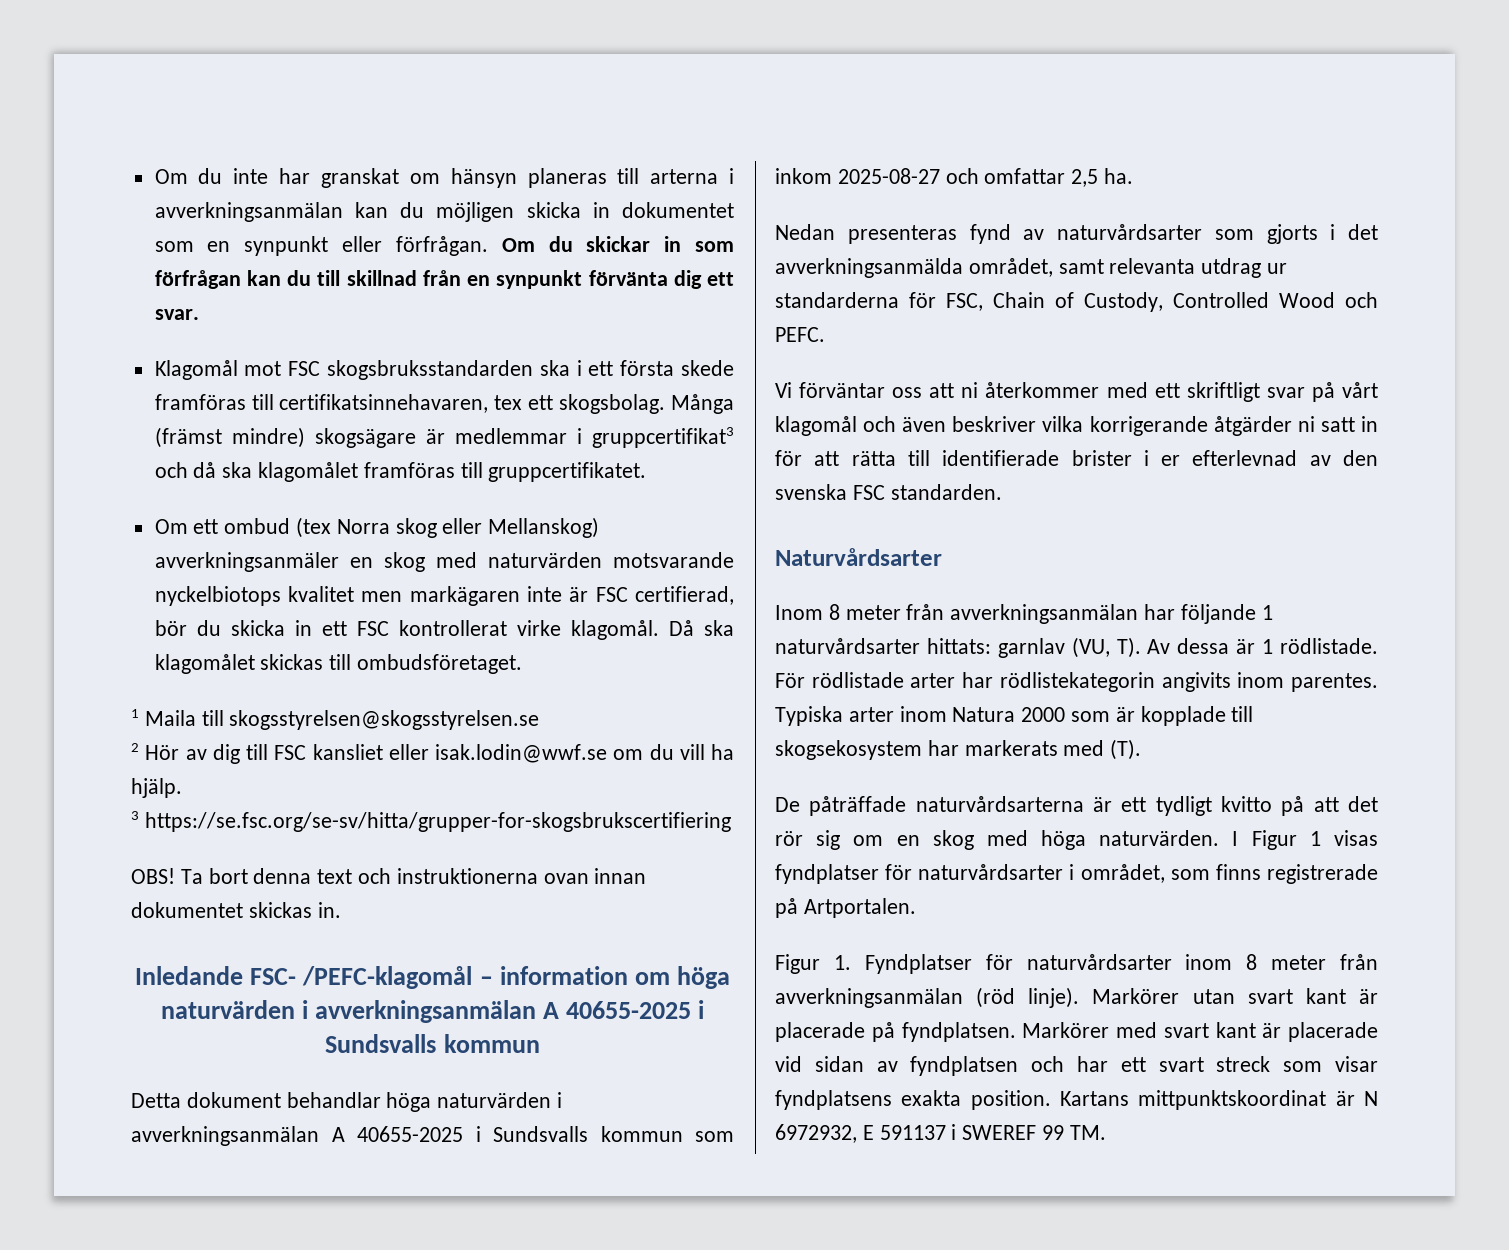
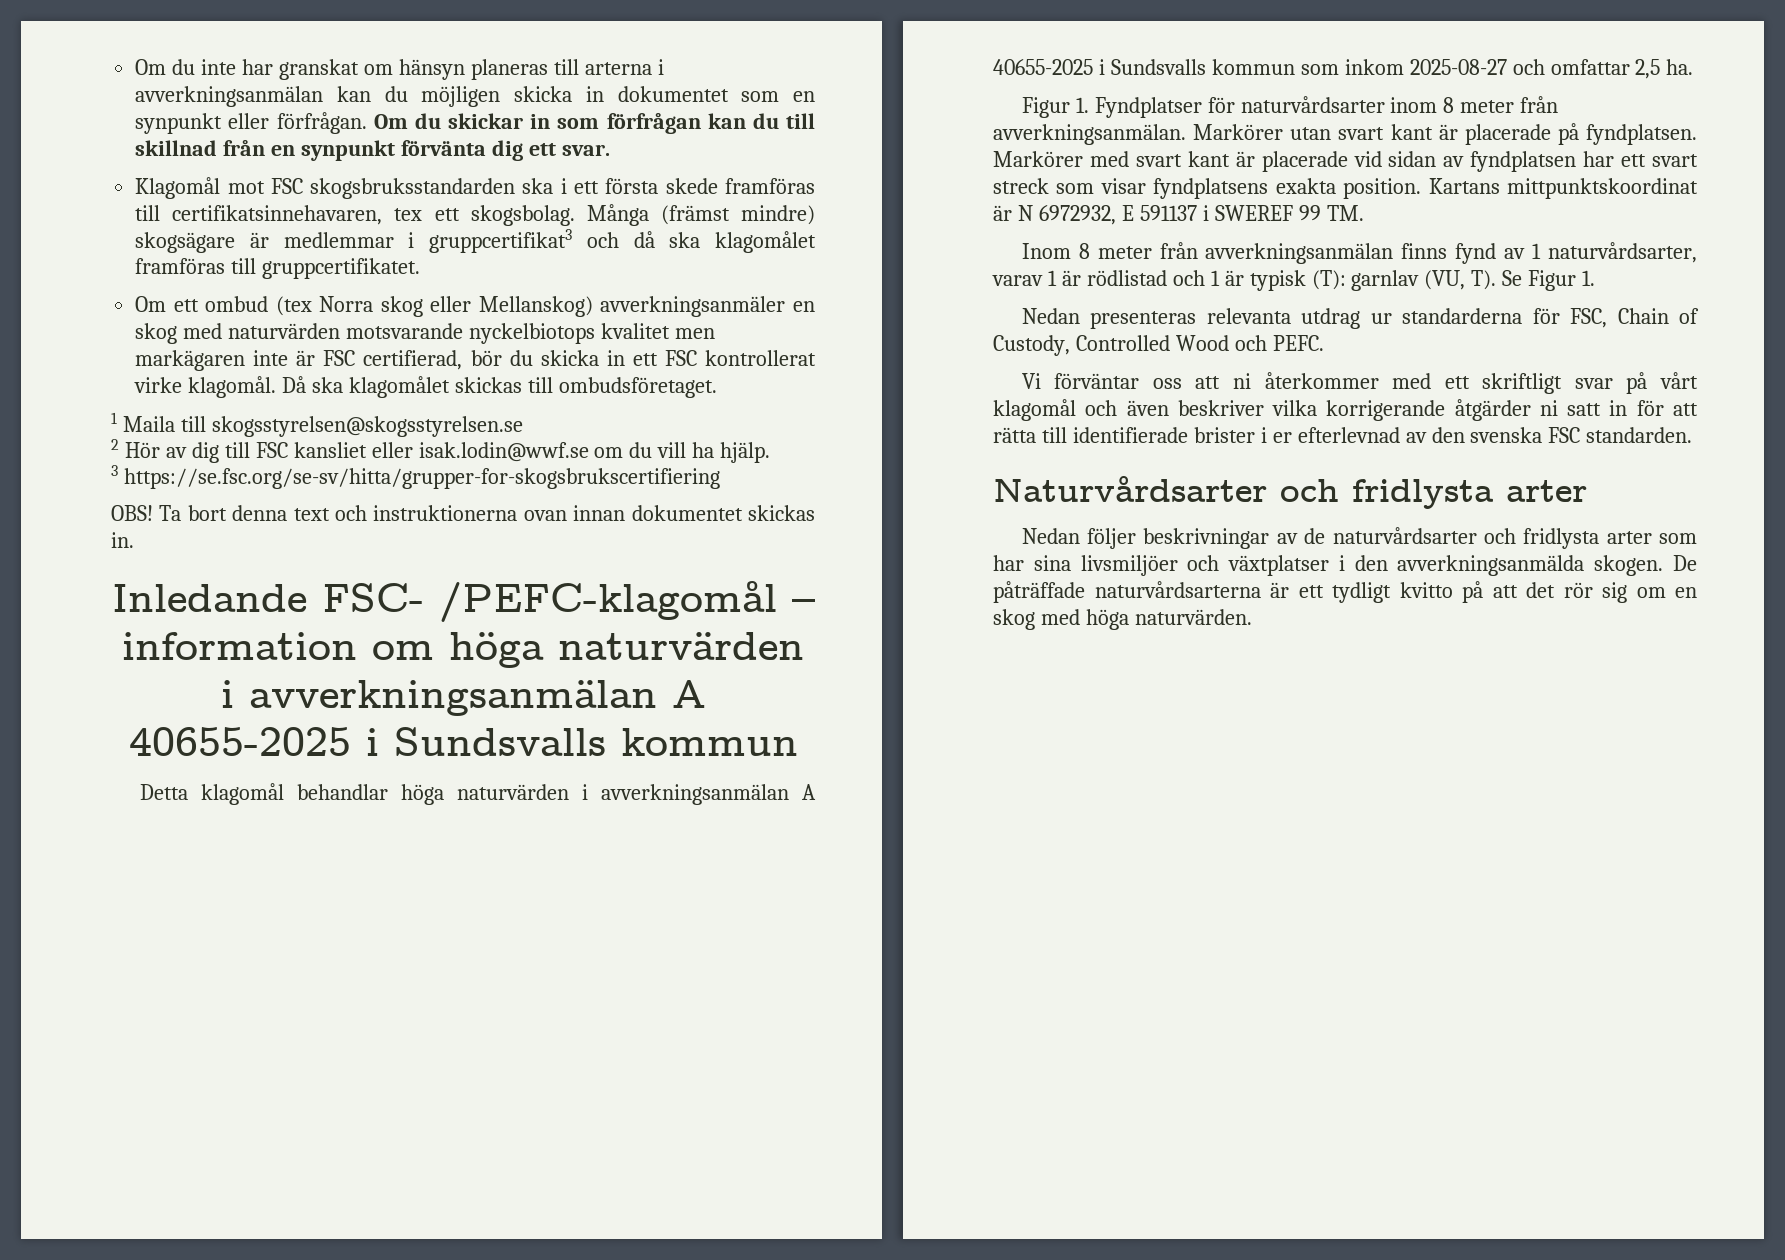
[186,1092,281,1108] dokument -> [200,783,284,805] klagomål
[775,224,1378,244] [775,258,1104,278] Nedan presenteras fynd av naturvårdsarter som gjorts i det avverkningsanmälda området, samt -> [1021,96,1559,118] [993,123,1697,145] [993,151,1698,172] [993,178,1698,199] [993,205,1364,225] [1021,242,1697,264] [992,270,1596,291] [1021,308,1197,329] Figur 1. Fyndplatser för naturvårdsarter inom 8 meter från avverkningsanmälan. Markörer utan svart kant är placerade på fyndplatsen. Markörer med svart kant är placerade vid sidan av fyndplatsen har ett svart streck som visar fyndplatsens exakta position. Kartans mittpunktskoordinat är N 6972932, E 591137 i SWEREF 99 TM. // Inom 8 meter från avverkningsanmälan finns fynd av 1 naturvårdsarter, varav 1 är rödlistad och 1 är typisk (T): garnlav (VU, T). Se Figur 1. // Nedan presenteras
[775,604,1273,624] [775,637,1379,658] [775,672,1378,692] [775,706,1254,726] [775,739,1142,760] // Inom 8 meter från avverkningsanmälan har följande 1 naturvårdsarter hittats: garnlav (VU, T). Av dessa är 1 rödlistade. För rödlistade arter har rödlistekategorin angivits inom parentes. Typiska arter inom Natura 2000 som är kopplade till skogsekosystem har markerats med (T). // -> [1280,479,1587,509] [1021,527,1697,549] [993,555,1664,576] och fridlysta arter // Nedan följer beskrivningar av de naturvårdsarter och fridlysta arter som har sina livsmiljöer och växtplatser i den avverkningsanmälda skogen.
[1232,830,1378,850] [775,864,1378,884] [775,898,916,918] [775,954,1378,974] [775,987,1378,1008] [775,1022,1378,1042] [775,1056,1378,1076] [775,1090,1378,1110] [775,1124,1106,1143] I Figur 1 visas fyndplatser för naturvårdsarter i området, som finns registrerade på Artportalen. // Figur 1. Fyndplatser för naturvårdsarter inom 8 meter från avverkningsanmälan (röd linje). Markörer utan svart kant är placerade på fyndplatsen. Markörer med svart kant är placerade vid sidan av fyndplatsen och har ett svart streck som visar fyndplatsens exakta position. Kartans mittpunktskoordinat är N 6972932, E 591137 i SWEREF 99 TM. -> (1252, 617) none

